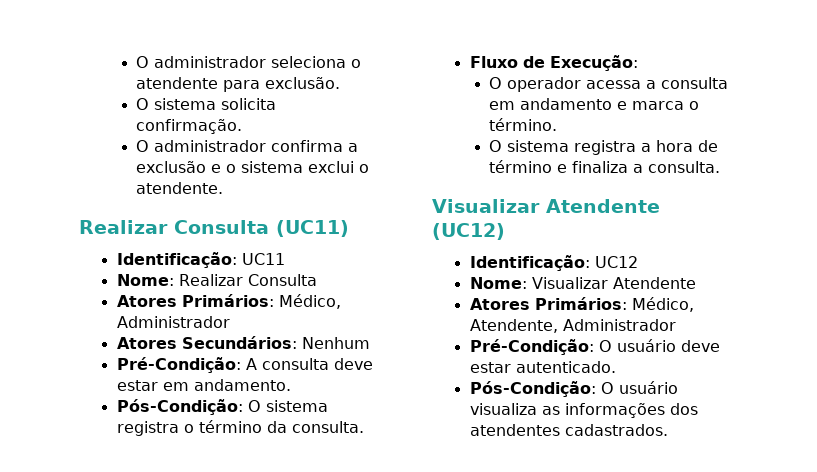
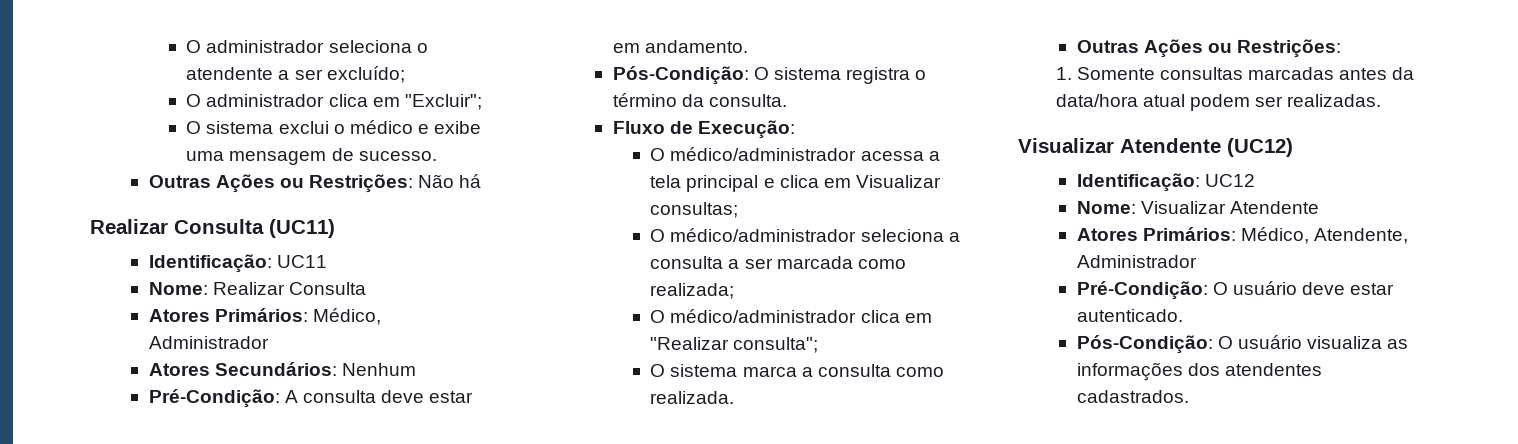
[223,77,341,92] [136,98,277,110] [136,119,243,134] [136,140,359,152] [136,161,370,173] [136,182,224,194] para exclusão. // O sistema solicita confirmação. // O administrador confirma a exclusão e o sistema exclui o atendente. -> [278,66,405,83] [186,94,482,110] [186,120,482,134] [186,148,437,165] [148,174,482,193] a ser excluído; // O administrador clica em "Excluir"; // O sistema exclui o médico e exibe uma mensagem de sucesso. // Outras Ações ou Restrições: Não há
[507,77,582,92] operador -> [670,147,857,161] médico/administrador
[661,77,729,89] [489,98,700,110] [489,118,558,131] [489,140,719,155] [489,160,721,173] consulta em andamento e marca o término. // O sistema registra a hora de término e finaliza a consulta. -> [650,175,941,192] [650,202,739,218] [650,228,960,242] [650,256,906,269] [650,283,735,299] [650,309,932,323] [650,337,819,353] [650,364,944,377] [650,391,735,404] [1076,39,1341,58] [1055,67,1415,80] [1055,94,1382,111] tela principal e clica em Visualizar consultas; // O médico/administrador seleciona a consulta a ser marcada como realizada; // O médico/administrador clica em "Realizar consulta"; // O sistema marca a consulta como realizada. // Outras Ações ou Restrições: // 1. Somente consultas marcadas antes da data/hora atual podem ser realizadas.

